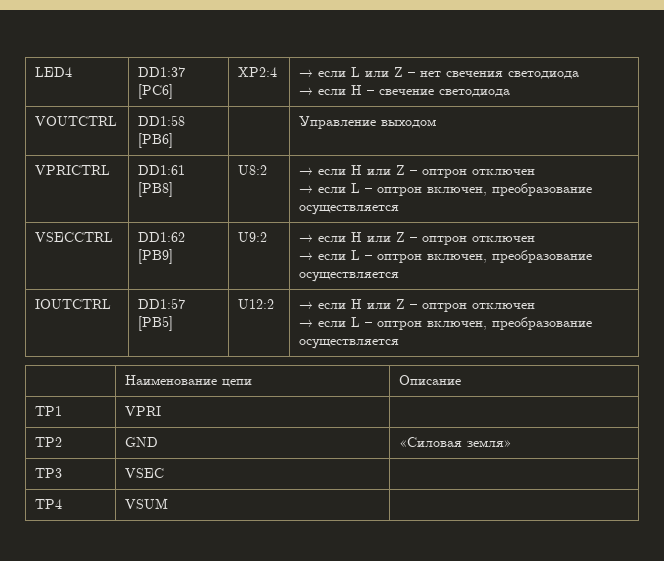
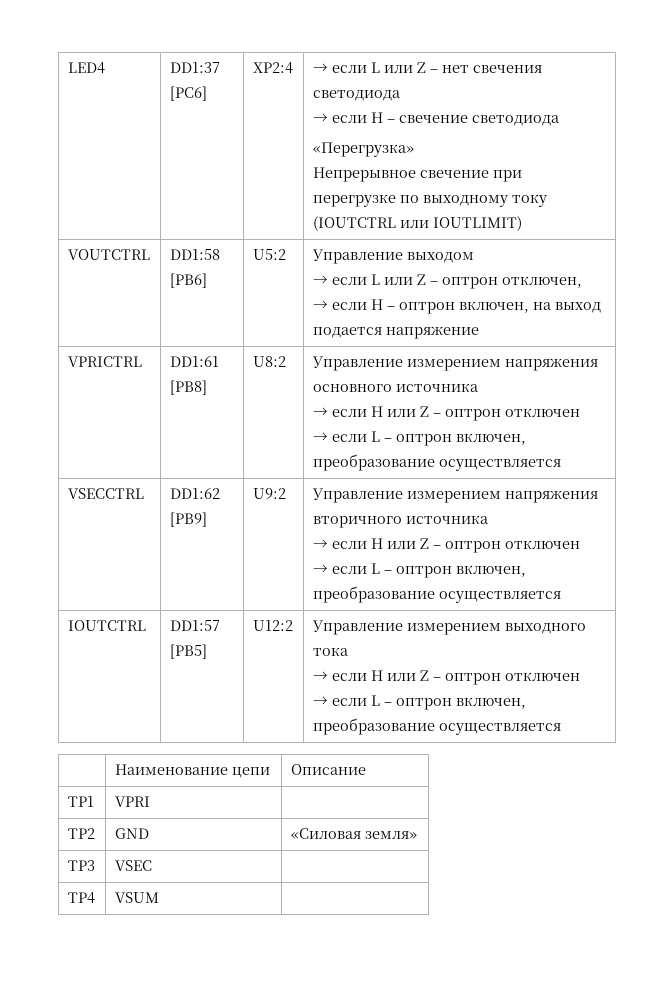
(511, 93) none -> [312,142,414,157] [312,167,522,182] [312,194,547,207] [312,216,522,231] // «Перегрузка» // Непрерывное свечение при перегрузке по выходному току (IOUTCTRL или IOUTLIMIT)
(174, 140) none -> [252,249,286,260] U5:2
(437, 123) none -> [312,274,582,289] [312,299,601,314] [312,326,479,339] // → если L или Z – оптрон отключен, // → если H – оптрон включен, на выход подается напряжение
(268, 170) none -> [311,356,598,371] [312,383,478,392] Управление измерением напряжения основного источника //
(268, 237) none -> [311,488,598,503] [312,515,488,528] Управление измерением напряжения вторичного источника //
(275, 304) none -> [311,620,586,635] [312,647,348,656] Управление измерением выходного тока //

